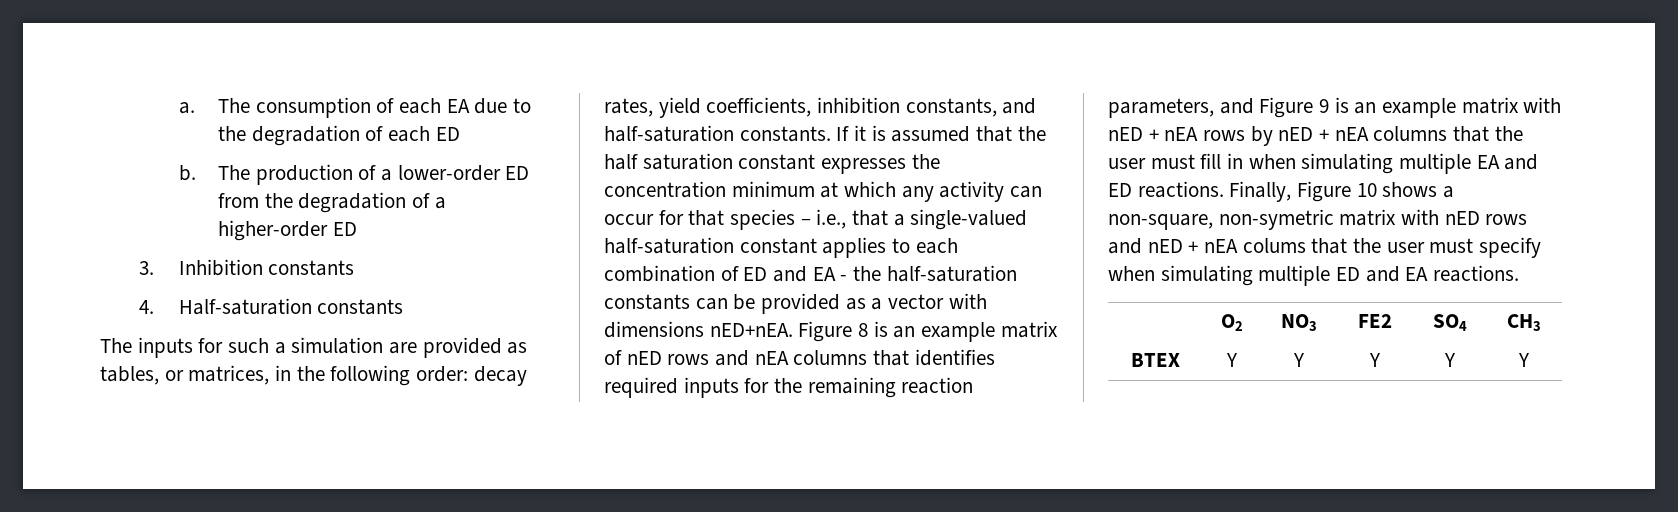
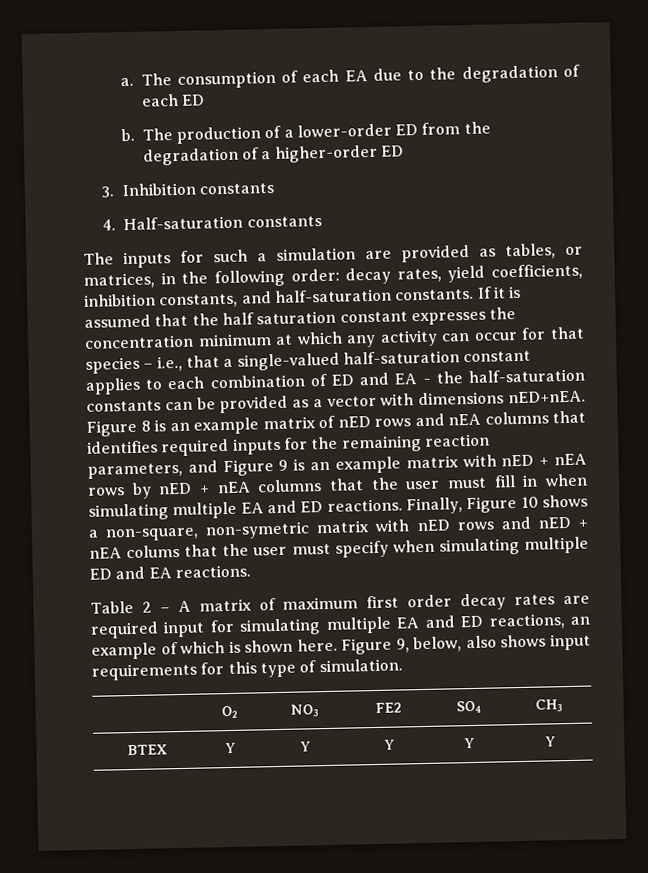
(1520, 273) none -> [90,593,591,614] [90,613,591,639] [91,633,592,660] [91,658,403,681] // Table 2 – A matrix of maximum first order decay rates are required input for simulating multiple EA and ED reactions, an example of which is shown here. Figure 9, below, also shows input requirements for this type of simulation.

